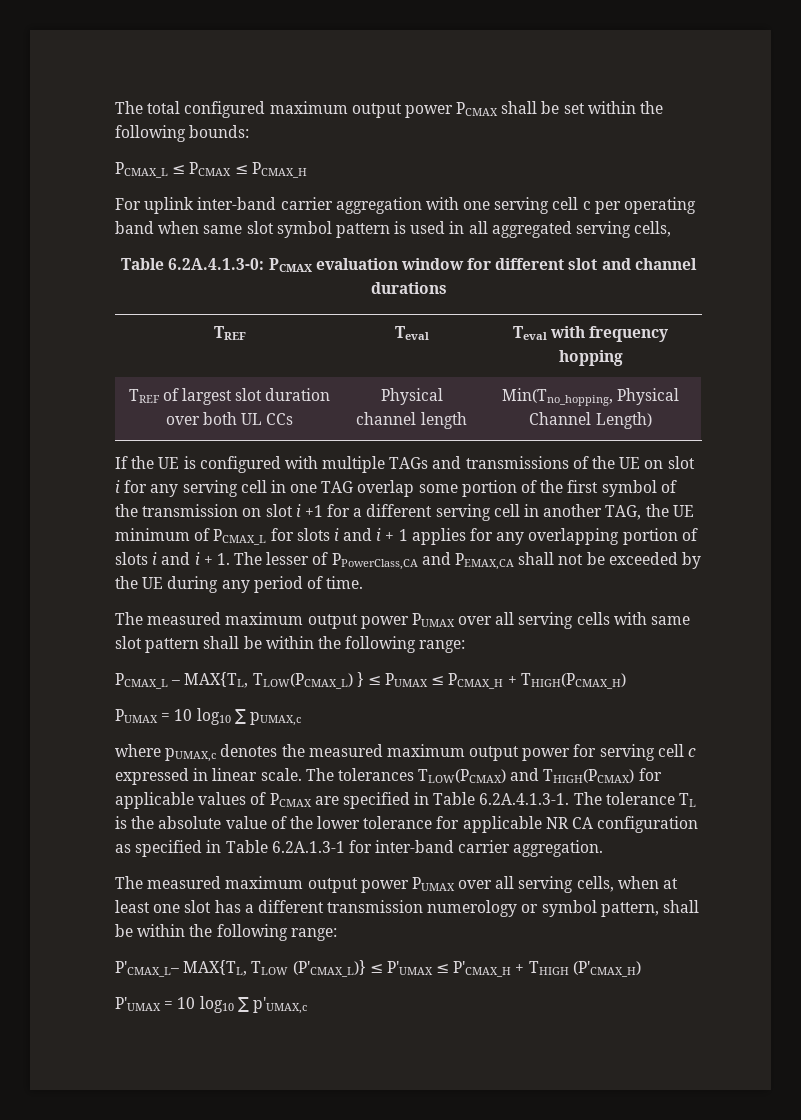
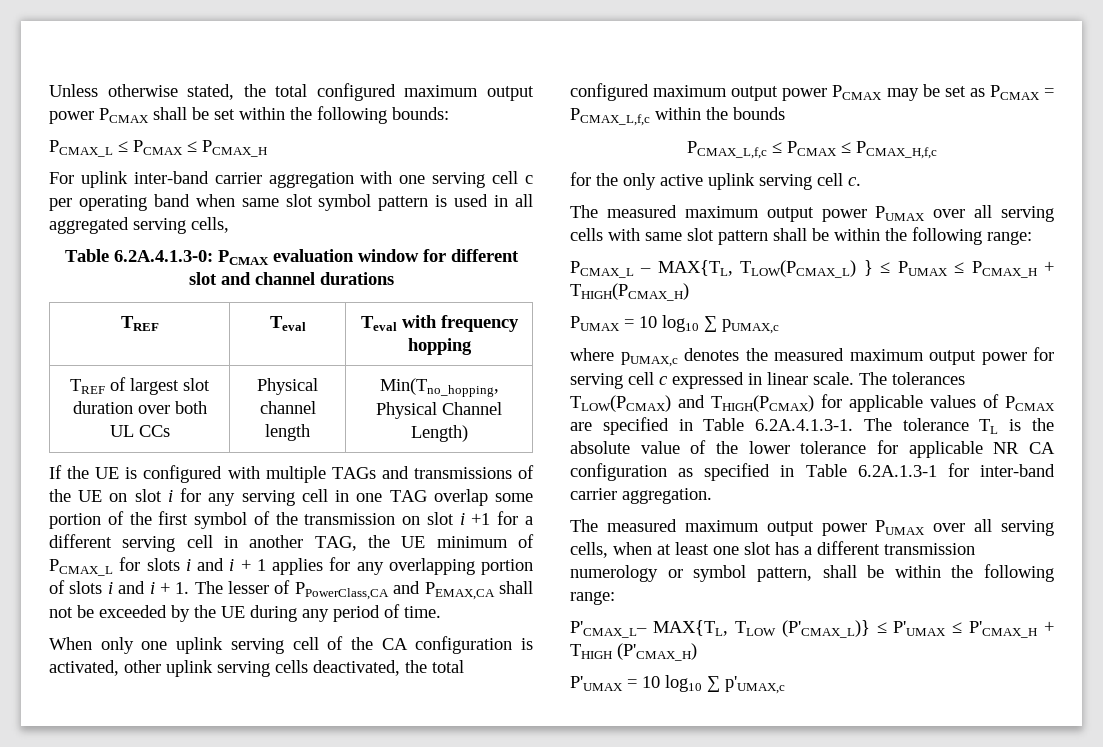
[115,101,143,114] The -> [49,84,266,100] Unless otherwise stated, the
(364, 582) none -> [49,636,533,654] [49,660,464,677] [570,83,1054,101] [570,107,785,126] [687,141,937,159] [570,172,861,190] // When only one uplink serving cell of the CA configuration is activated, other uplink serving cells deactivated, the total configured maximum output power PCMAX may be set as PCMAX = PCMAX_L,f,c within the bounds // PCMAX_L,f,c ≤ PCMAX ≤ PCMAX_H,f,c // for the only active uplink serving cell c.

